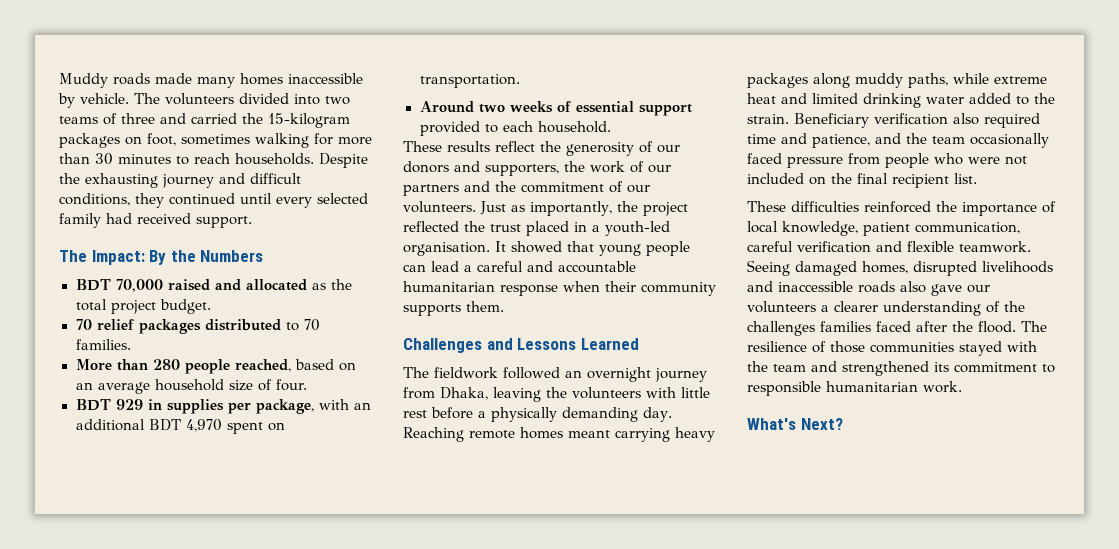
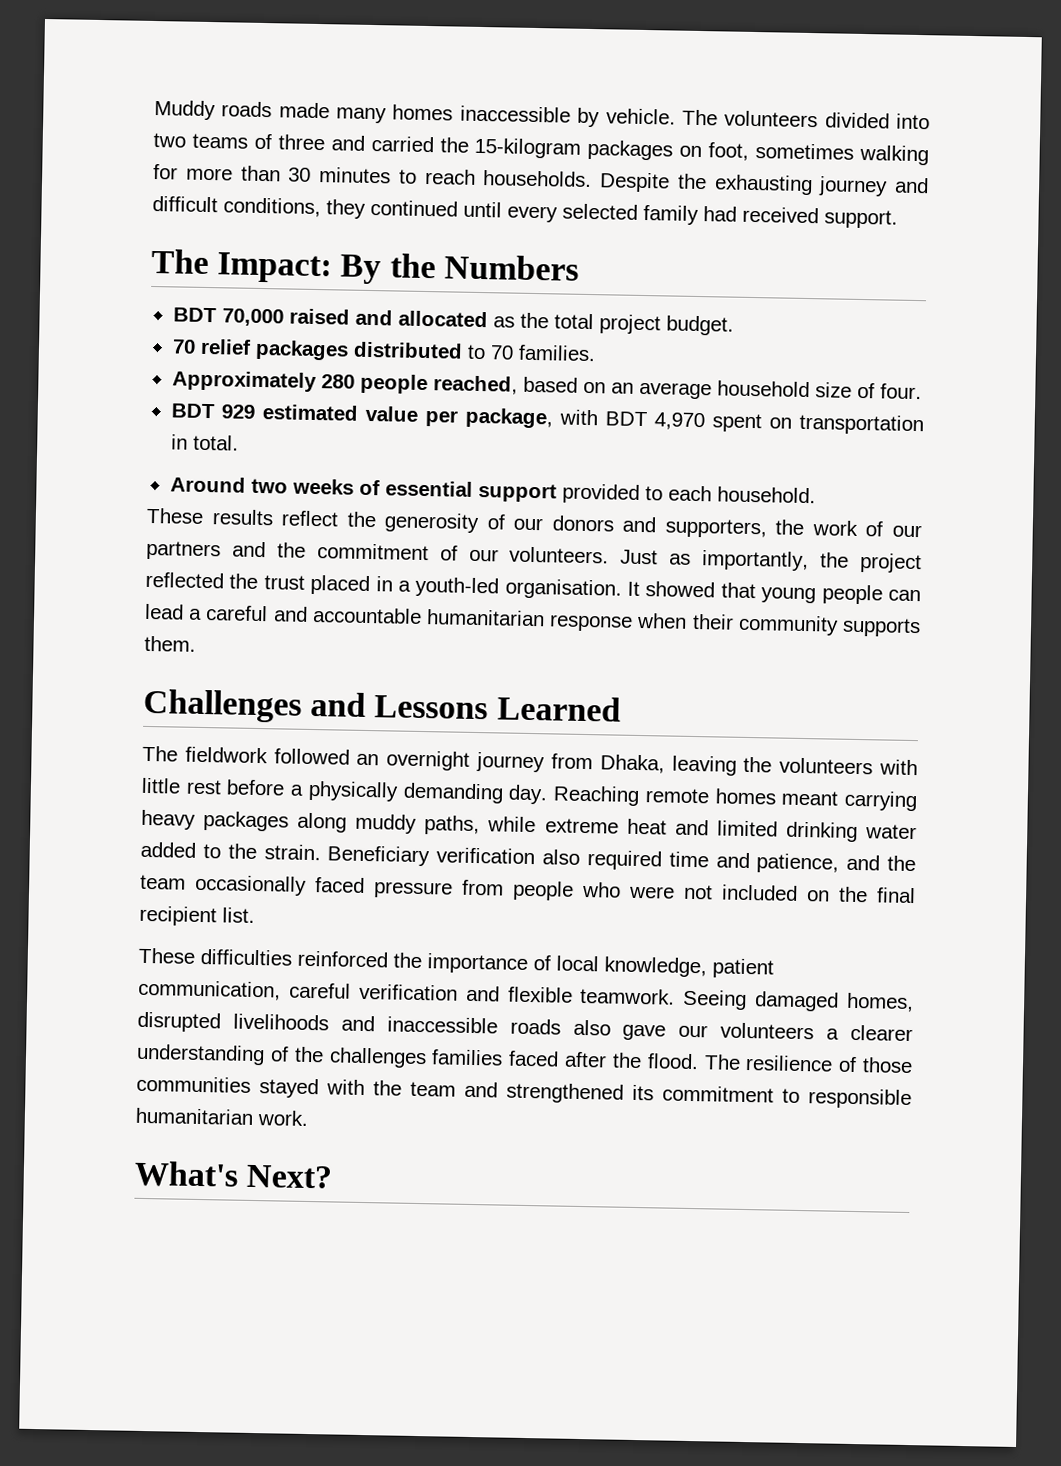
[75,359,148,371] More than -> [171,370,317,393] Approximately
[147,399,224,414] in supplies -> [262,404,419,422] estimated value
[353,402,371,410] [75,419,145,431] an additional -> (598, 417) none
[419,74,520,88] transportation. -> [799,413,925,436] [170,434,239,451] transportation in total.

